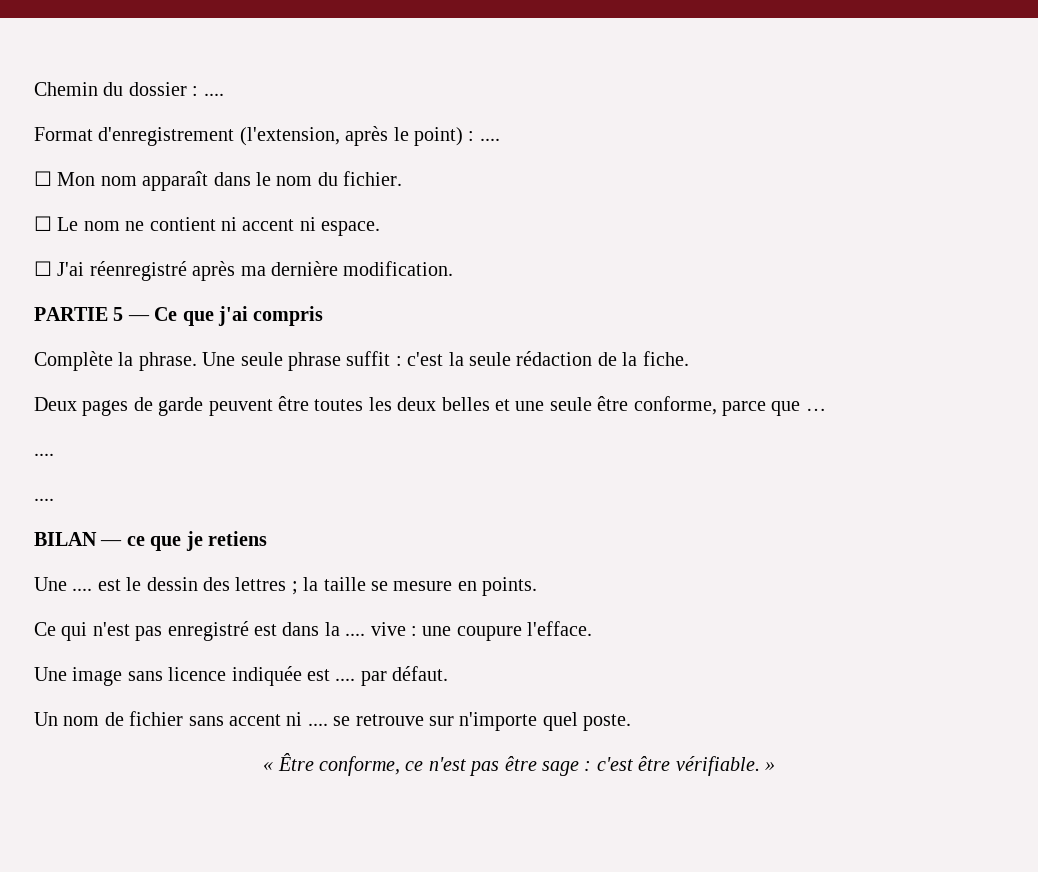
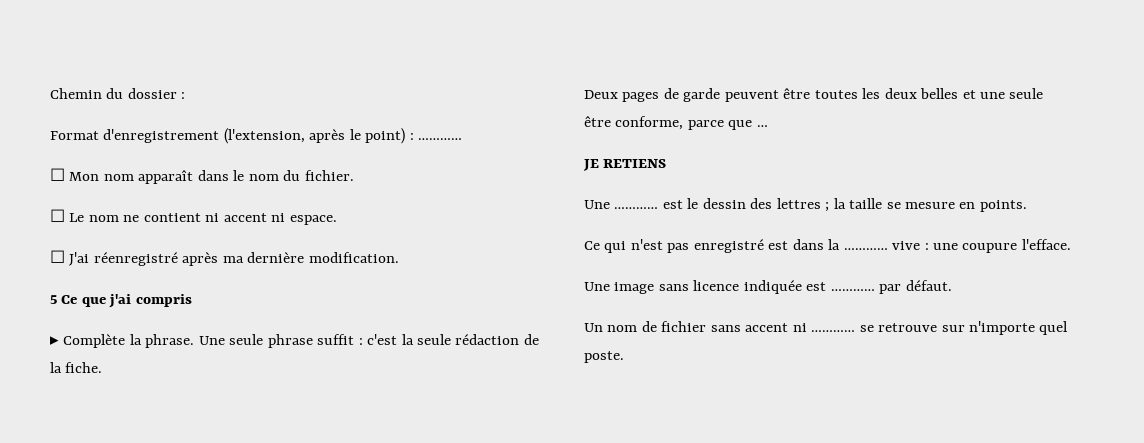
[203,93,224,96] .... -> (186, 95) none
[479,138,500,141] .... -> [418,138,463,140] …………
[34,307,150,321] PARTIE 5 — -> [50,295,57,304] 5
(324, 316) none -> [50,336,59,345] ▸
[34,453,54,456] [34,498,54,501] [34,531,267,551] [34,577,93,591] .... // .... // BILAN — ce que je retiens // Une .... -> [583,159,667,171] [584,200,659,209] JE RETIENS // Une …………
[345,633,366,636] .... -> [843,248,888,250] …………
[335,678,356,681] .... -> [830,289,875,291] …………
[307,723,328,726] .... -> [811,330,856,332] …………
[263,753,775,776] // « Être conforme, ce n'est pas être sage : c'est être vérifiable. » -> (624, 357) none

